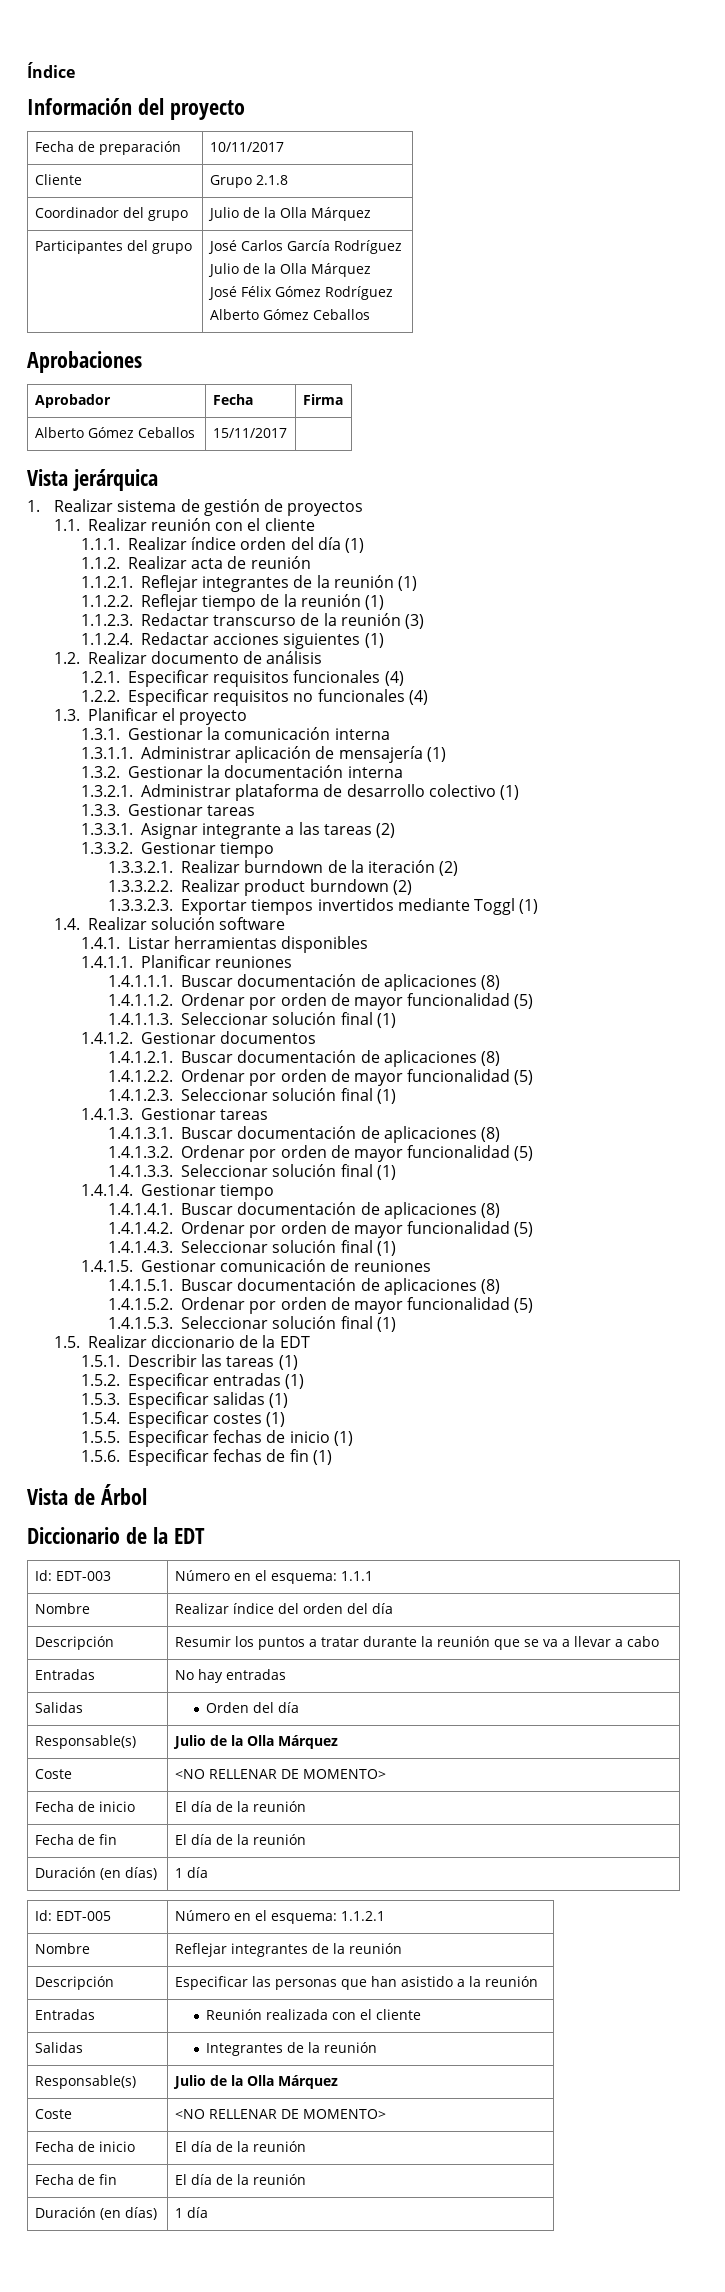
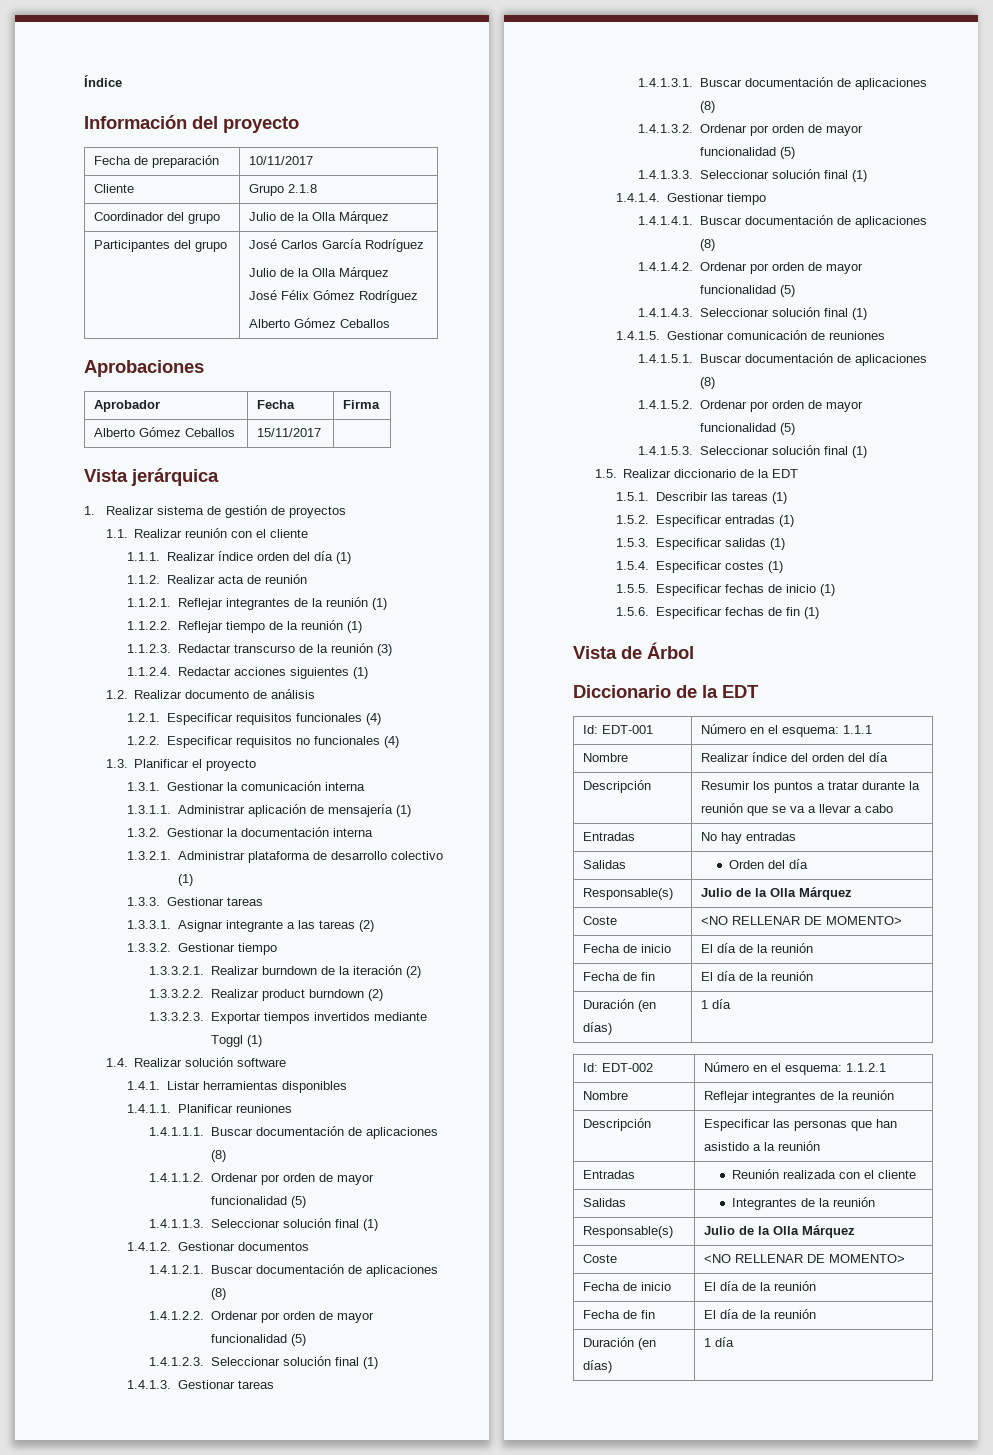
[55,1571,111,1581] EDT-003 -> [602,725,654,734] EDT-001
[55,1911,111,1921] EDT-005 -> [602,1063,654,1072] EDT-002

